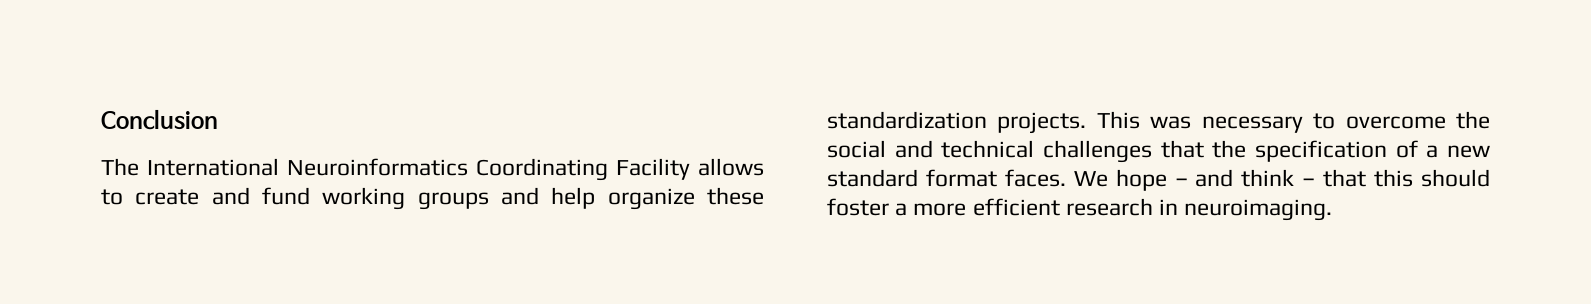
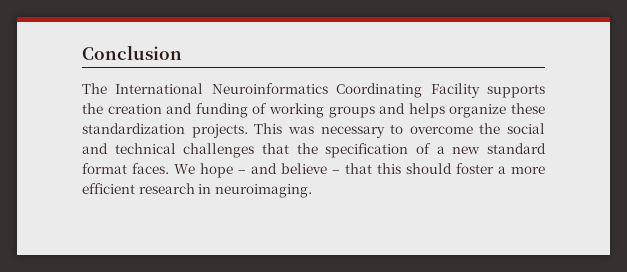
[698,158,764,176] [101,187,310,205] allows to create and fund -> [486,84,545,98] [82,103,268,118] supports the creation and funding of
[551,187,596,209] help -> [408,103,445,118] helps
[1241,169,1295,187] think -> [281,163,327,174] believe

